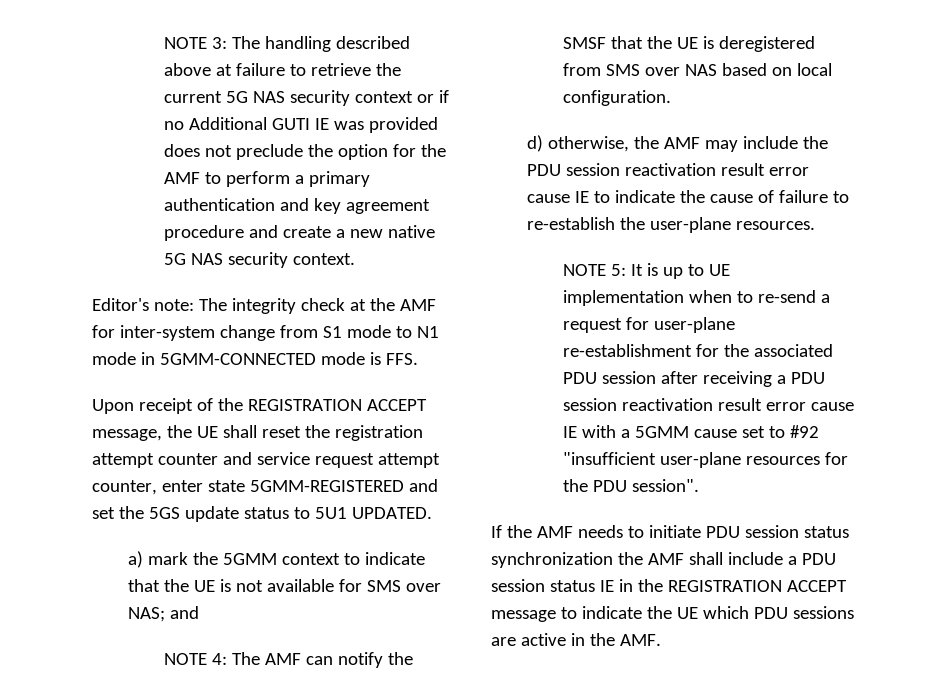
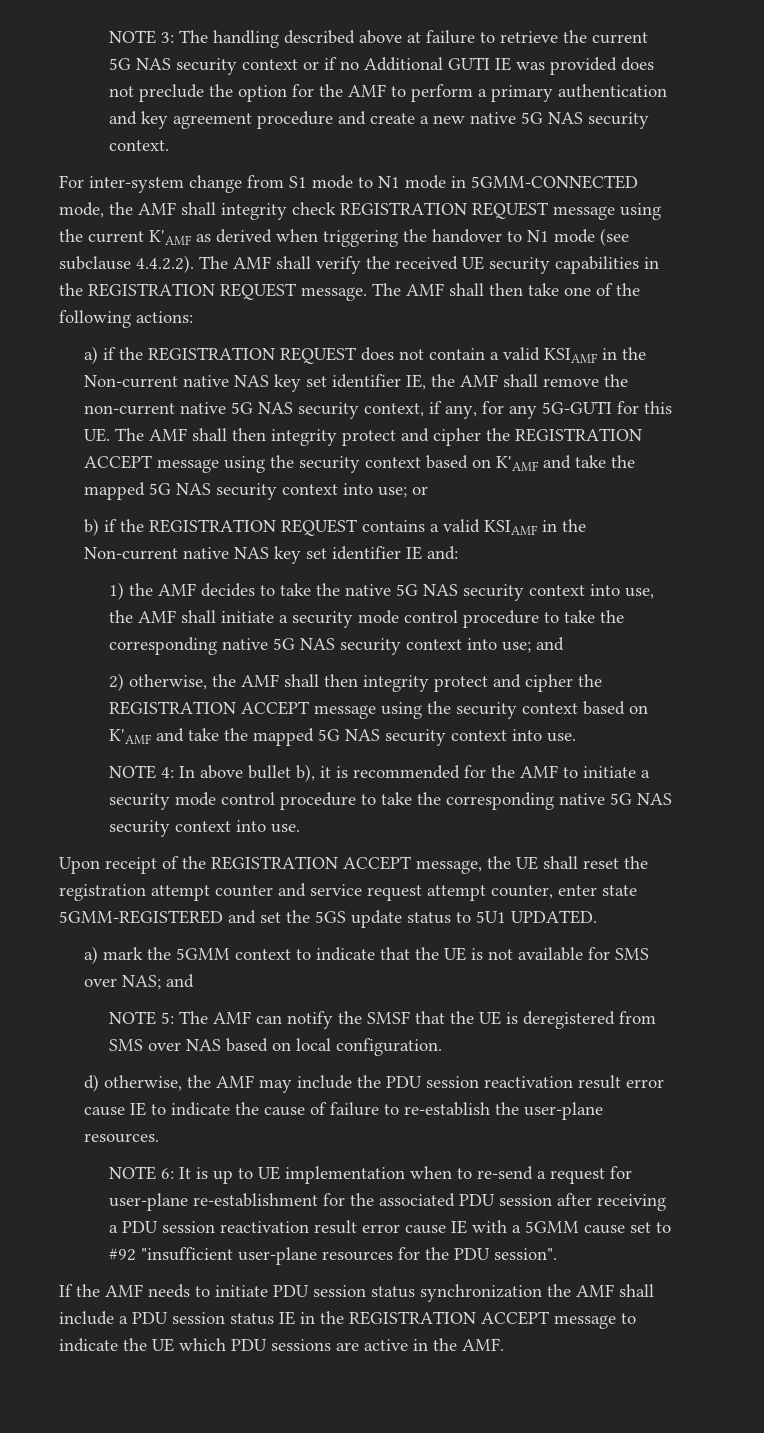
[92,298,436,314] [92,325,115,338] Editor's note: The integrity check at the AMF for -> [59,175,84,188] For
[320,352,418,365] mode is FFS. -> [59,202,661,220] [59,228,629,247] [59,255,659,274] [59,283,640,301] [59,310,193,328] [83,346,646,364] [83,374,628,392] [83,401,672,419] [83,428,642,446] [83,455,635,473] [83,482,428,500] [83,518,586,536] [83,546,458,564] [108,582,654,601] [108,610,624,628] [108,637,564,655] [108,673,602,692] [108,701,648,719] [108,728,576,746] [108,764,650,782] [108,792,672,810] [108,820,300,837] mode, the AMF shall integrity check REGISTRATION REQUEST message using the current K'AMF as derived when triggering the handover to N1 mode (see subclause 4.4.2.2). The AMF shall verify the received UE security capabilities in the REGISTRATION REQUEST message. The AMF shall then take one of the following actions: // a) if the REGISTRATION REQUEST does not contain a valid KSIAMF in the Non-current native NAS key set identifier IE, the AMF shall remove the non-current native 5G NAS security context, if any, for any 5G-GUTI for this UE. The AMF shall then integrity protect and cipher the REGISTRATION ACCEPT message using the security context based on K'AMF and take the mapped 5G NAS security context into use; or // b) if the REGISTRATION REQUEST contains a valid KSIAMF in the Non-current native NAS key set identifier IE and: // 1) the AMF decides to take the native 5G NAS security context into use, the AMF shall initiate a security mode control procedure to take the corresponding native 5G NAS security context into use; and // 2) otherwise, the AMF shall then integrity protect and cipher the REGISTRATION ACCEPT message using the security context based on K'AMF and take the mapped 5G NAS security context into use. // NOTE 4: In above bullet b), it is recommended for the AMF to initiate a security mode control procedure to take the corresponding native 5G NAS security context into use.
[212,653,228,665] 4: -> [160,1012,174,1024] 5:
[611,264,627,276] 5: -> [160,1168,174,1179] 6:

